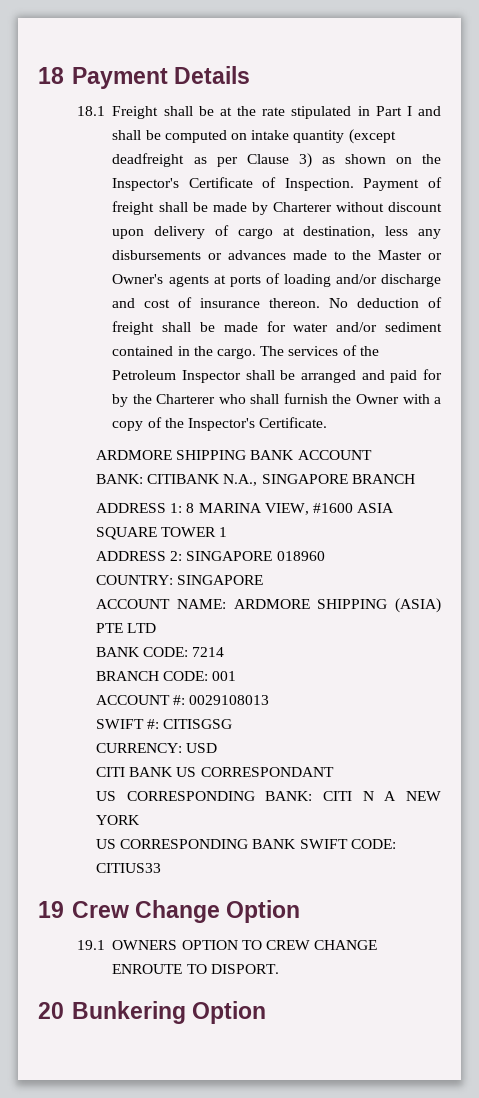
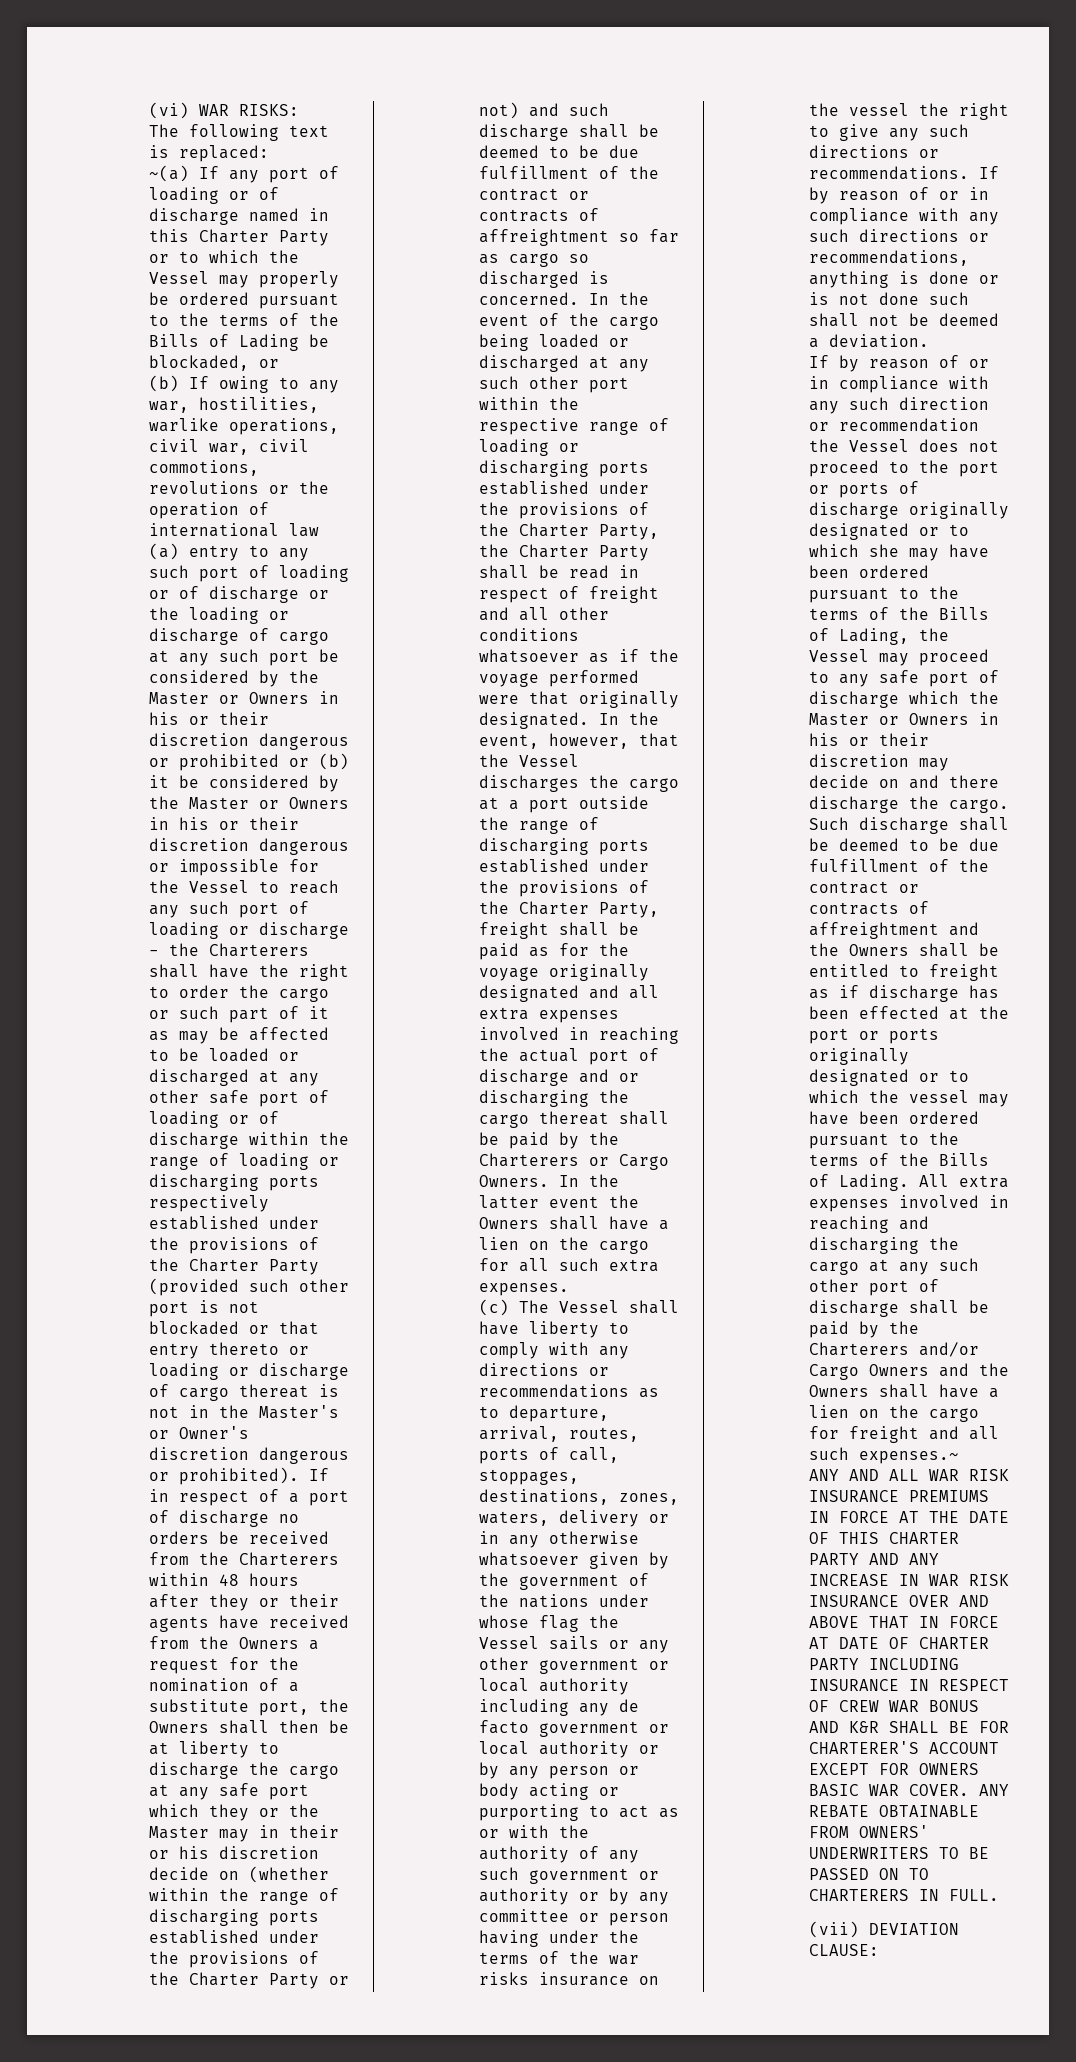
[38,66,250,89] [76,106,442,119] [112,129,396,144] [112,153,441,168] [112,177,442,191] [112,201,442,215] [112,225,441,239] [112,250,442,260] [112,273,441,287] [112,297,442,308] [112,321,442,335] [112,345,379,359] [112,369,443,383] [112,393,441,407] [112,417,328,431] [96,450,372,460] [96,474,415,486] [96,503,395,515] [96,527,228,540] [96,551,325,561] [96,575,264,585] [96,598,441,613] [96,623,157,633] [96,647,225,657] [96,671,237,681] [96,695,270,705] [96,719,233,729] [96,743,218,753] [96,767,334,777] [96,791,441,801] [96,815,141,825] [96,839,396,849] [96,863,162,873] [38,900,301,923] [76,940,378,950] [112,964,279,974] [38,1001,266,1024] 18 Payment Details // 18.1 Freight shall be at the rate stipulated in Part I and shall be computed on intake quantity (except deadfreight as per Clause 3) as shown on the Inspector's Certificate of Inspection. Payment of freight shall be made by Charterer without discount upon delivery of cargo at destination, less any disbursements or advances made to the Master or Owner's agents at ports of loading and/or discharge and cost of insurance thereon. No deduction of freight shall be made for water and/or sediment contained in the cargo. The services of the Petroleum Inspector shall be arranged and paid for by the Charterer who shall furnish the Owner with a copy of the Inspector's Certificate. // ARDMORE SHIPPING BANK ACCOUNT // BANK: CITIBANK N.A., SINGAPORE BRANCH // ADDRESS 1: 8 MARINA VIEW, #1600 ASIA SQUARE TOWER 1 // ADDRESS 2: SINGAPORE 018960 // COUNTRY: SINGAPORE // ACCOUNT NAME: ARDMORE SHIPPING (ASIA) PTE LTD // BANK CODE: 7214 // BRANCH CODE: 001 // ACCOUNT #: 0029108013 // SWIFT #: CITISGSG // CURRENCY: USD // CITI BANK US CORRESPONDANT // US CORRESPONDING BANK: CITI N A NEW YORK // US CORRESPONDING BANK SWIFT CODE: CITIUS33 // 19 Crew Change Option // 19.1 OWNERS OPTION TO CREW CHANGE ENROUTE TO DISPORT. // 20 Bunkering Option -> [149,102,300,119] [149,124,330,141] [149,145,270,162] [149,165,340,183] [149,187,280,204] [149,208,330,225] [149,229,330,246] [149,250,300,263] [149,271,340,288] [149,292,340,309] [149,313,340,326] [149,334,330,351] [149,355,280,371] [149,375,340,393] [149,397,320,413] [149,418,340,435] [149,439,310,455] [149,460,260,476] [149,481,330,494] [149,502,270,519] [149,523,320,537] [149,543,310,561] [149,565,350,582] [149,586,330,603] [149,607,290,624] [149,628,330,645] [149,649,340,666] [149,670,320,687] [149,691,340,705] [149,712,270,725] [149,733,350,750] [149,753,350,771] [149,775,340,792] [149,796,350,810] [149,817,300,830] [149,838,350,855] [149,859,320,876] [149,880,340,894] [149,901,310,918] [149,922,350,939] [149,943,310,957] [149,964,350,981] [149,985,330,1002] [149,1006,330,1023] [149,1027,330,1044] [149,1048,300,1062] [149,1069,320,1086] [149,1090,330,1107] [149,1111,280,1128] [149,1132,350,1149] [149,1153,340,1170] [149,1174,320,1191] [149,1195,270,1212] [149,1216,320,1230] [149,1237,320,1254] [149,1258,320,1275] [149,1278,350,1296] [149,1300,260,1317] [149,1321,320,1335] [149,1342,310,1359] [149,1363,350,1380] [149,1384,340,1401] [149,1405,340,1419] [149,1426,250,1439] [149,1447,350,1464] [149,1467,330,1485] [149,1489,350,1506] [149,1510,300,1527] [149,1531,330,1544] [149,1552,340,1566] [149,1573,300,1586] [149,1594,340,1611] [149,1615,350,1632] [149,1636,320,1650] [149,1657,300,1674] [149,1678,300,1692] [149,1699,350,1716] [149,1720,350,1734] [149,1741,280,1758] [149,1762,340,1779] [149,1783,310,1800] [149,1804,320,1821] [149,1825,340,1842] [149,1846,320,1859] [149,1866,330,1883] [149,1888,340,1905] [149,1909,320,1926] [149,1930,320,1944] [149,1951,320,1968] [149,1972,350,1989] [479,102,610,119] [479,124,660,141] [479,145,640,158] [479,166,660,179] [479,188,590,201] [479,208,600,222] [479,229,680,246] [479,253,590,267] [479,271,610,288] [479,292,650,305] [479,313,660,330] [479,334,630,351] [479,355,650,372] [479,376,630,393] [479,397,580,410] [479,418,670,435] [479,439,580,456] [479,460,650,477] [479,481,650,495] [479,502,650,519] [479,523,660,540] [479,544,650,561] [479,565,640,579] [479,586,660,603] [479,607,610,621] [479,628,580,641] [479,649,680,663] [479,670,640,687] [479,691,680,708] [479,712,660,729] [479,733,680,749] [479,754,580,767] [479,775,680,792] [479,796,650,813] [479,817,600,834] [479,838,650,855] [479,859,650,873] [479,880,650,897] [479,901,660,918] [479,922,640,939] [479,943,630,960] [479,964,650,981] [479,985,660,1002] [479,1007,620,1023] [479,1027,680,1044] [479,1048,660,1065] [479,1069,640,1086] [479,1090,630,1107] [479,1111,670,1128] [479,1132,620,1149] [479,1153,670,1170] [479,1174,620,1187] [479,1195,640,1209] [479,1216,670,1230] [479,1237,650,1254] [479,1258,660,1272] [479,1283,570,1296] [479,1299,680,1316] [479,1321,630,1338] [479,1342,630,1359] [479,1363,610,1376] [479,1384,660,1398] [479,1405,610,1422] [479,1426,640,1442] [479,1447,620,1464] [479,1469,580,1485] [479,1489,680,1505] [479,1510,670,1527] [479,1531,640,1548] [479,1552,670,1569] [479,1573,650,1590] [479,1594,650,1608] [479,1615,620,1632] [479,1636,670,1653] [479,1657,670,1674] [479,1678,630,1695] [479,1699,640,1716] [479,1720,670,1737] [479,1741,660,1758] [479,1762,640,1779] [479,1783,620,1800] [479,1804,680,1821] [479,1825,590,1838] [479,1846,640,1863] [479,1867,660,1884] [479,1888,670,1905] [479,1909,670,1926] [479,1930,640,1947] [479,1951,640,1965] [479,1972,660,1986] [809,103,1010,120] [809,124,970,141] [809,145,940,158] [809,166,1000,180] [809,187,990,204] [809,208,1000,225] [809,229,990,242] [809,250,970,266] [809,271,1000,288] [809,292,970,305] [809,313,1000,327] [809,334,930,348] [809,355,990,372] [809,376,990,393] [809,397,990,414] [809,418,980,432] [809,439,1000,452] [809,460,1000,477] [809,481,920,498] [809,502,1010,519] [809,523,970,540] [809,544,990,561] [809,565,930,578] [809,586,960,603] [809,607,990,620] [809,628,950,645] [809,649,990,666] [809,670,1000,687] [809,691,1000,708] [809,712,1000,726] [809,733,930,746] [809,754,950,771] [809,775,1000,789] [809,796,1010,813] [809,817,1010,834] [809,838,1000,851] [809,859,990,872] [809,881,920,894] [809,901,930,915] [809,922,980,939] [809,943,1000,957] [809,964,1000,981] [809,985,1000,1002] [809,1006,1010,1020] [809,1028,940,1044] [809,1048,910,1065] [809,1069,970,1086] [809,1090,1010,1107] [809,1111,980,1125] [809,1132,960,1149] [809,1153,990,1166] [809,1174,1010,1191] [809,1195,1010,1212] [809,1216,930,1233] [809,1237,960,1254] [809,1258,980,1275] [809,1279,940,1296] [809,1300,990,1317] [809,1321,920,1338] [809,1342,980,1357] [809,1363,1010,1380] [809,1384,1000,1398] [809,1405,980,1422] [809,1426,1000,1443] [809,1447,960,1464] [809,1469,1010,1481] [809,1490,990,1502] [809,1511,1010,1523] [809,1532,960,1544] [809,1553,940,1565] [809,1574,1010,1586] [809,1595,990,1607] [809,1616,1000,1628] [809,1637,990,1649] [809,1658,960,1670] [809,1679,1010,1691] [809,1700,980,1712] [809,1721,1010,1733] [809,1741,1000,1754] [809,1763,980,1775] [809,1784,1010,1796] [809,1805,980,1817] [809,1825,930,1838] [809,1847,990,1859] [809,1868,930,1880] [809,1889,1000,1901] [809,1921,960,1938] [809,1944,880,1956] (vi) WAR RISKS: // The following text is replaced: // ~(a) If any port of loading or of discharge named in this Charter Party or to which the Vessel may properly be ordered pursuant to the terms of the Bills of Lading be blockaded, or // (b) If owing to any war, hostilities, warlike operations, civil war, civil commotions, revolutions or the operation of international law (a) entry to any such port of loading or of discharge or the loading or discharge of cargo at any such port be considered by the Master or Owners in his or their discretion dangerous or prohibited or (b) it be considered by the Master or Owners in his or their discretion dangerous or impossible for the Vessel to reach any such port of loading or discharge - the Charterers shall have the right to order the cargo or such part of it as may be affected to be loaded or discharged at any other safe port of loading or of discharge within the range of loading or discharging ports respectively established under the provisions of the Charter Party (provided such other port is not blockaded or that entry thereto or loading or discharge of cargo thereat is not in the Master's or Owner's discretion dangerous or prohibited). If in respect of a port of discharge no orders be received from the Charterers within 48 hours after they or their agents have received from the Owners a request for the nomination of a substitute port, the Owners shall then be at liberty to discharge the cargo at any safe port which they or the Master may in their or his discretion decide on (whether within the range of discharging ports established under the provisions of the Charter Party or not) and such discharge shall be deemed to be due fulfillment of the contract or contracts of affreightment so far as cargo so discharged is concerned. In the event of the cargo being loaded or discharged at any such other port within the respective range of loading or discharging ports established under the provisions of the Charter Party, the Charter Party shall be read in respect of freight and all other conditions whatsoever as if the voyage performed were that originally designated. In the event, however, that the Vessel discharges the cargo at a port outside the range of discharging ports established under the provisions of the Charter Party, freight shall be paid as for the voyage originally designated and all extra expenses involved in reaching the actual port of discharge and or discharging the cargo thereat shall be paid by the Charterers or Cargo Owners. In the latter event the Owners shall have a lien on the cargo for all such extra expenses. // (c) The Vessel shall have liberty to comply with any directions or recommendations as to departure, arrival, routes, ports of call, stoppages, destinations, zones, waters, delivery or in any otherwise whatsoever given by the government of the nations under whose flag the Vessel sails or any other government or local authority including any de facto government or local authority or by any person or body acting or purporting to act as or with the authority of any such government or authority or by any committee or person having under the terms of the war risks insurance on the vessel the right to give any such directions or recommendations. If by reason of or in compliance with any such directions or recommendations, anything is done or is not done such shall not be deemed a deviation. // If by reason of or in compliance with any such direction or recommendation the Vessel does not proceed to the port or ports of discharge originally designated or to which she may have been ordered pursuant to the terms of the Bills of Lading, the Vessel may proceed to any safe port of discharge which the Master or Owners in his or their discretion may decide on and there discharge the cargo. Such discharge shall be deemed to be due fulfillment of the contract or contracts of affreightment and the Owners shall be entitled to freight as if discharge has been effected at the port or ports originally designated or to which the vessel may have been ordered pursuant to the terms of the Bills of Lading. All extra expenses involved in reaching and discharging the cargo at any such other port of discharge shall be paid by the Charterers and/or Cargo Owners and the Owners shall have a lien on the cargo for freight and all such expenses.~ // ANY AND ALL WAR RISK INSURANCE PREMIUMS IN FORCE AT THE DATE OF THIS CHARTER PARTY AND ANY INCREASE IN WAR RISK INSURANCE OVER AND ABOVE THAT IN FORCE AT DATE OF CHARTER PARTY INCLUDING INSURANCE IN RESPECT OF CREW WAR BONUS AND K&R SHALL BE FOR CHARTERER'S ACCOUNT EXCEPT FOR OWNERS BASIC WAR COVER. ANY REBATE OBTAINABLE FROM OWNERS' UNDERWRITERS TO BE PASSED ON TO CHARTERERS IN FULL. // (vii) DEVIATION CLAUSE:

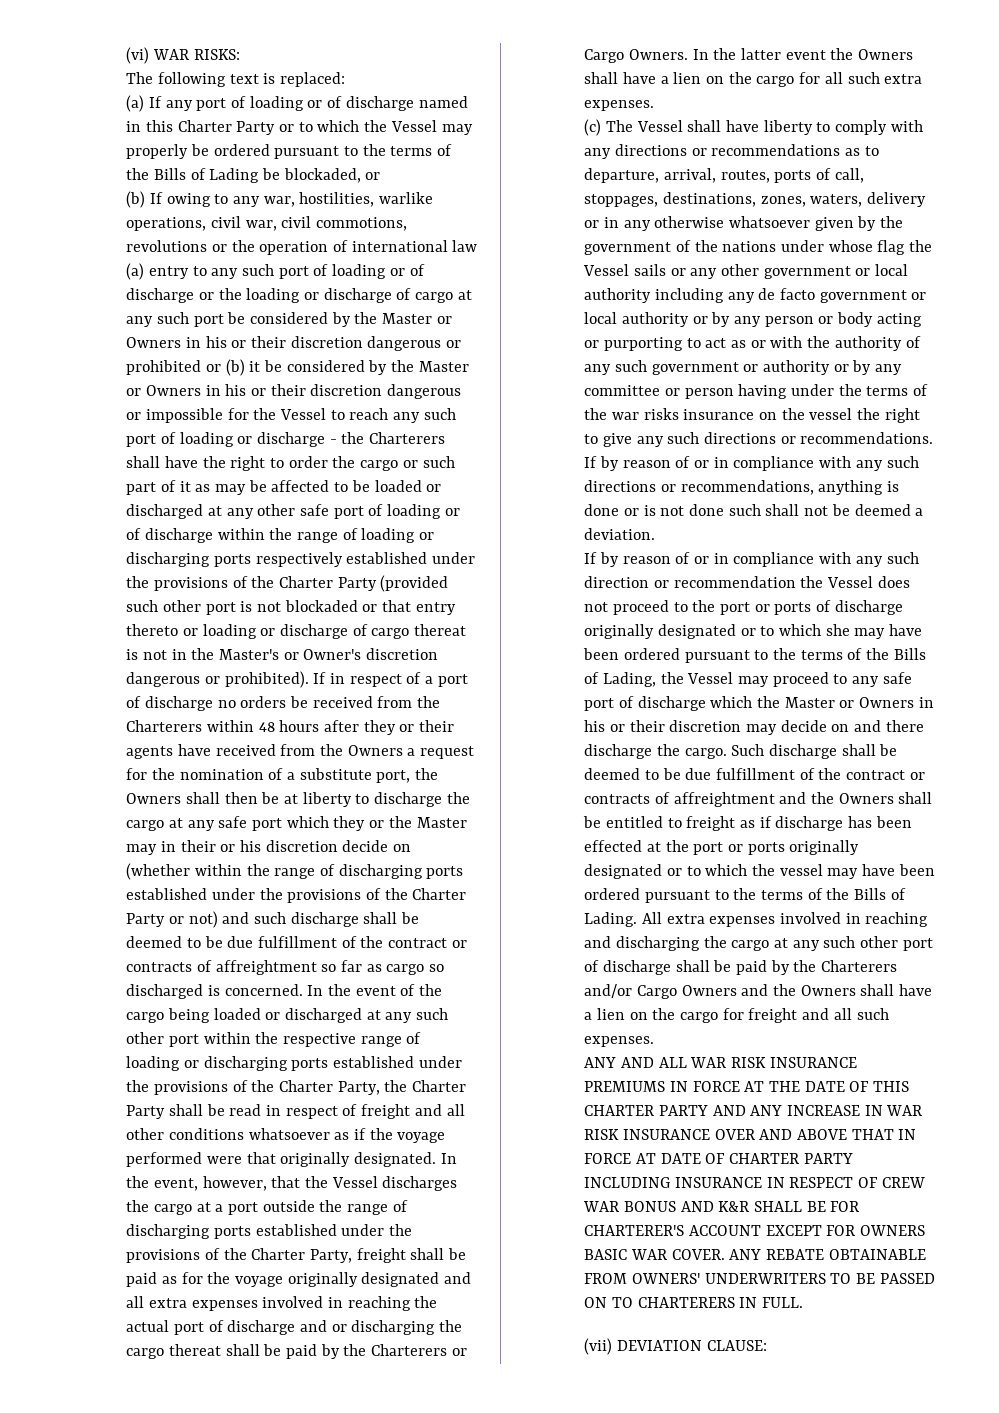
[149,165,190,182] ~(a) -> [126,95,145,112] (a)
[859,1451,960,1464] expenses.~ -> [584,1036,655,1047] expenses.

